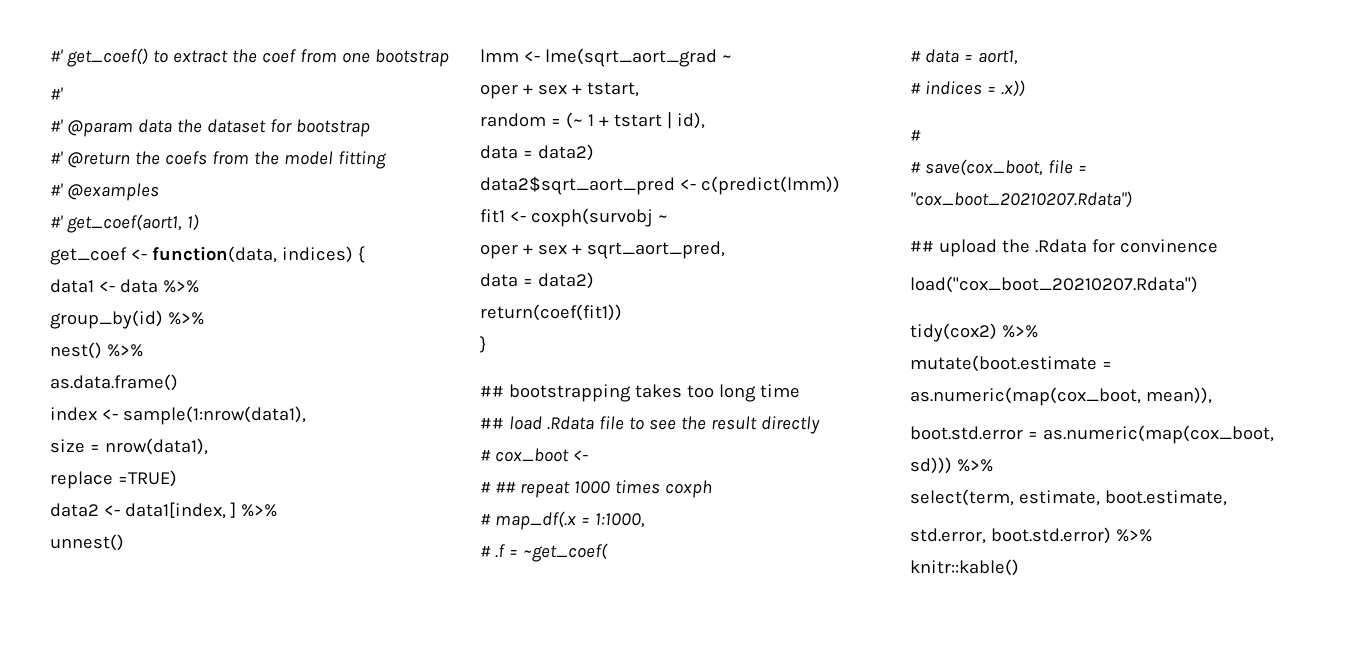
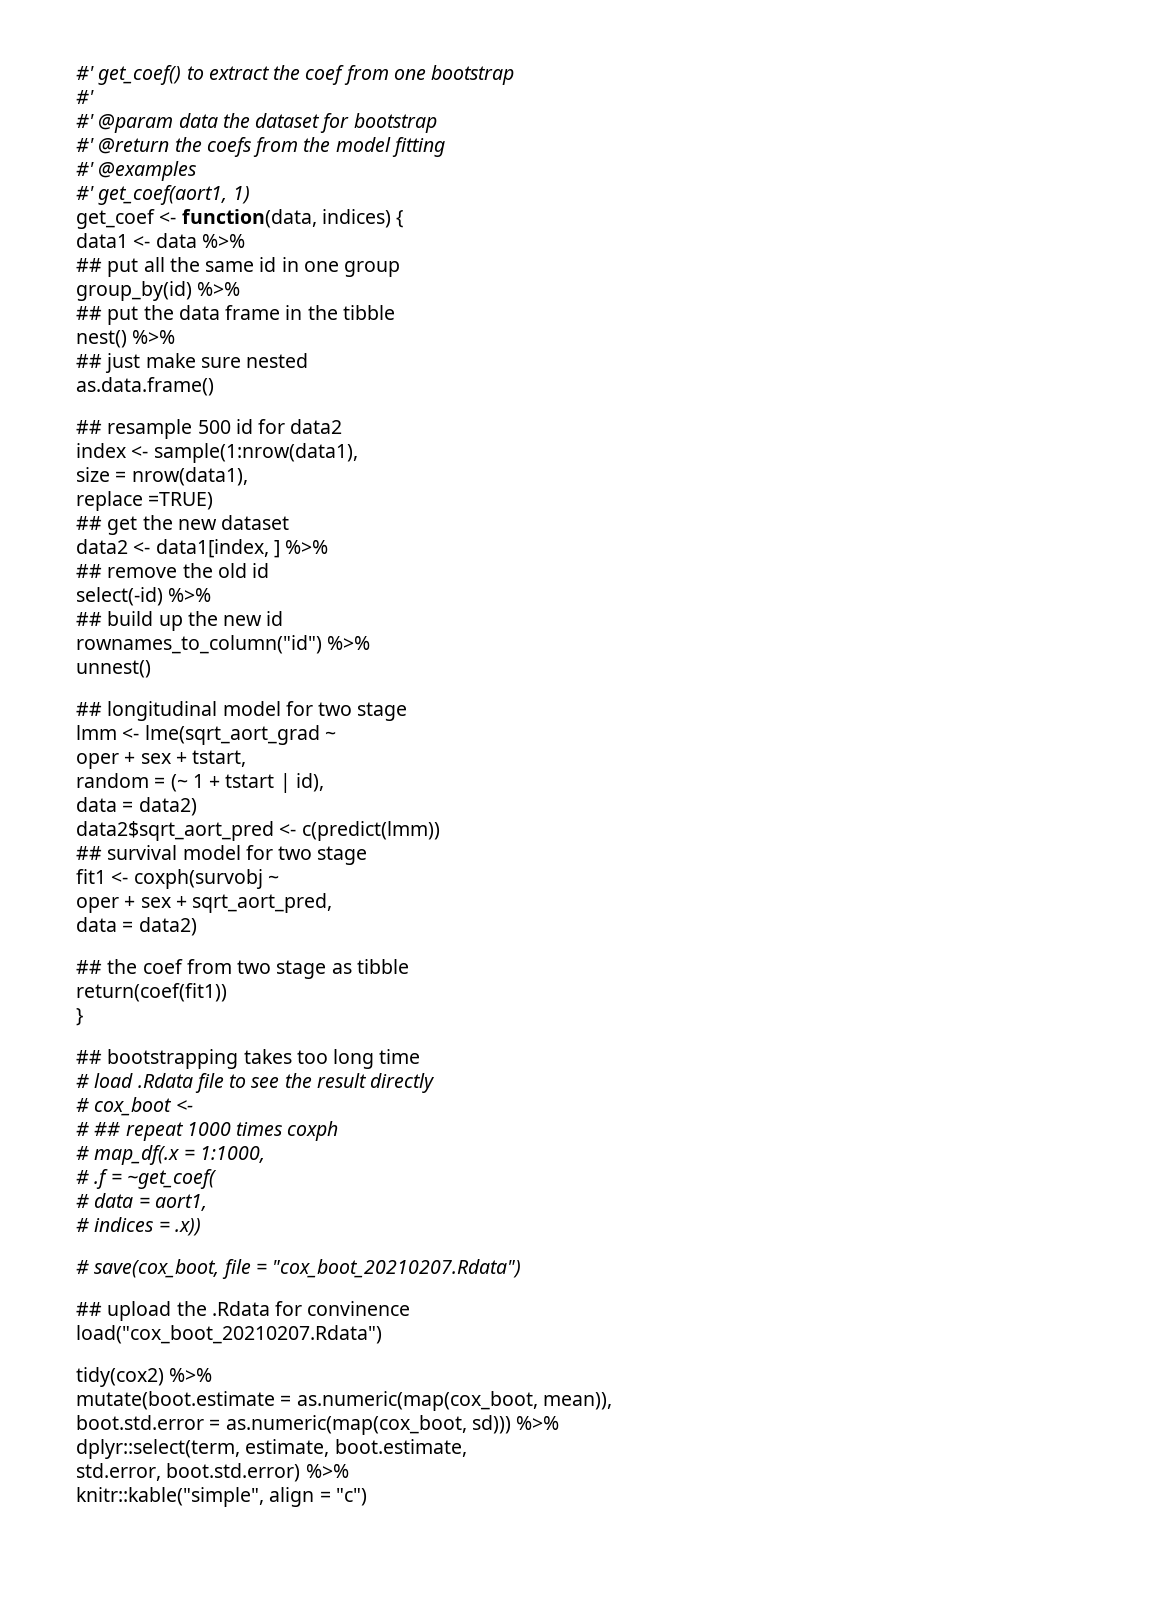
[50,310,204,329] [50,342,143,359] [50,374,178,391] group_by(id) %>% // nest() %>% // as.data.frame() -> [76,257,401,277] [76,281,241,301] [76,305,395,325] [76,330,176,348] [76,353,309,373] [76,377,214,396] [76,419,343,439] ## put all the same id in one group // group_by(id) %>% // ## put the data frame in the tibble // nest() %>% // ## just make sure nested // as.data.frame() // ## resample 500 id for data2
(177, 478) none -> [76,515,290,535] // ## get the new dataset
[50,534,124,551] unnest() -> [76,563,270,578] [76,587,212,606] [76,611,284,631] [76,635,371,654] [76,660,151,678] [76,701,408,721] ## remove the old id // select(-id) %>% // ## build up the new id // rownames_to_column("id") %>% // unnest() // ## longitudinal model for two stage
(840, 185) none -> [76,845,368,865] // ## survival model for two stage
(594, 280) none -> [76,959,409,979] // ## the coef from two stage as tibble
[480,418,504,429] ## -> [76,1074,89,1088] #
[910,162,921,173] // # -> (89, 1267) none
[910,489,1014,506] select(term, -> [76,1439,240,1459] dplyr::select(term,
[910,559,1019,576] knitr::kable() -> [76,1487,367,1507] knitr::kable("simple", align = "c")

